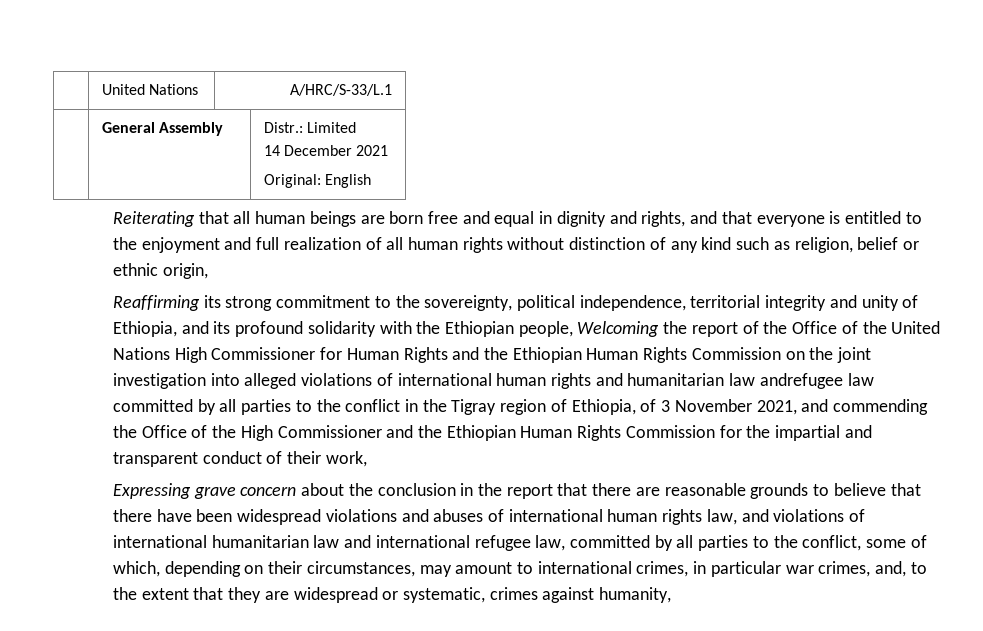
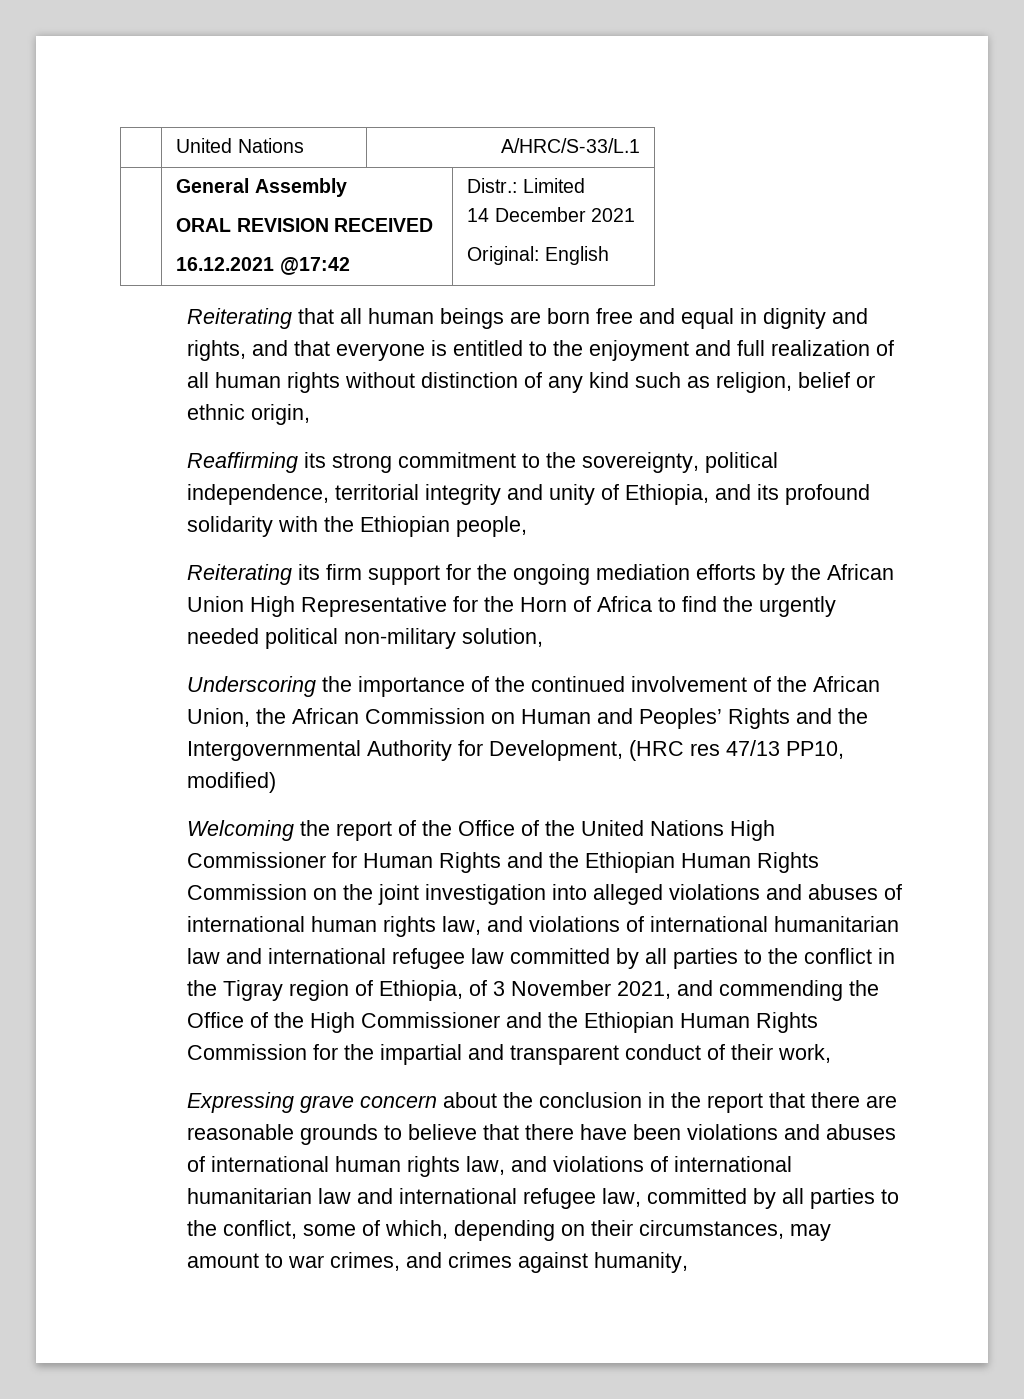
(223, 129) none -> [176,218,433,232] [176,257,350,275] // ORAL REVISION RECEIVED // 16.12.2021 @17:42
(573, 329) none -> [186,564,894,585] [186,596,836,617] [186,628,543,649] [186,676,880,697] [186,708,868,729] [186,740,844,761] [186,772,276,793] // Reiterating its firm support for the ongoing mediation efforts by the African Union High Representative for the Horn of Africa to find the urgently needed political non-military solution, // Underscoring the importance of the continued involvement of the African Union, the African Commission on Human and Peoples’ Rights and the Intergovernmental Authority for Development, (HRC res 47/13 PP10, modified) //
[376,373,843,389] of international human rights and humanitarian law andrefugee -> [765,884,902,900] [186,916,899,937] [186,948,465,969] and abuses of international human rights law, and violations of international humanitarian law and international refugee
[237,509,322,525] widespread -> (681, 1132) none
[537,561,927,577] [112,587,486,603] international crimes, in particular war crimes, and, to the extent that they are widespread or systematic, -> [287,1252,442,1271] war crimes, and

